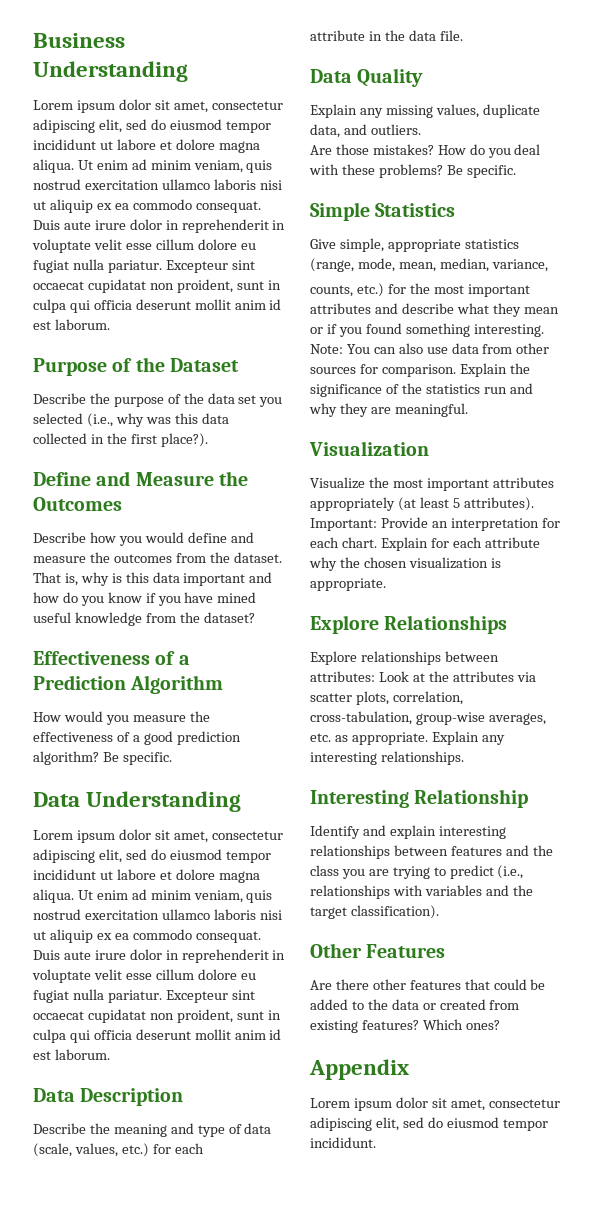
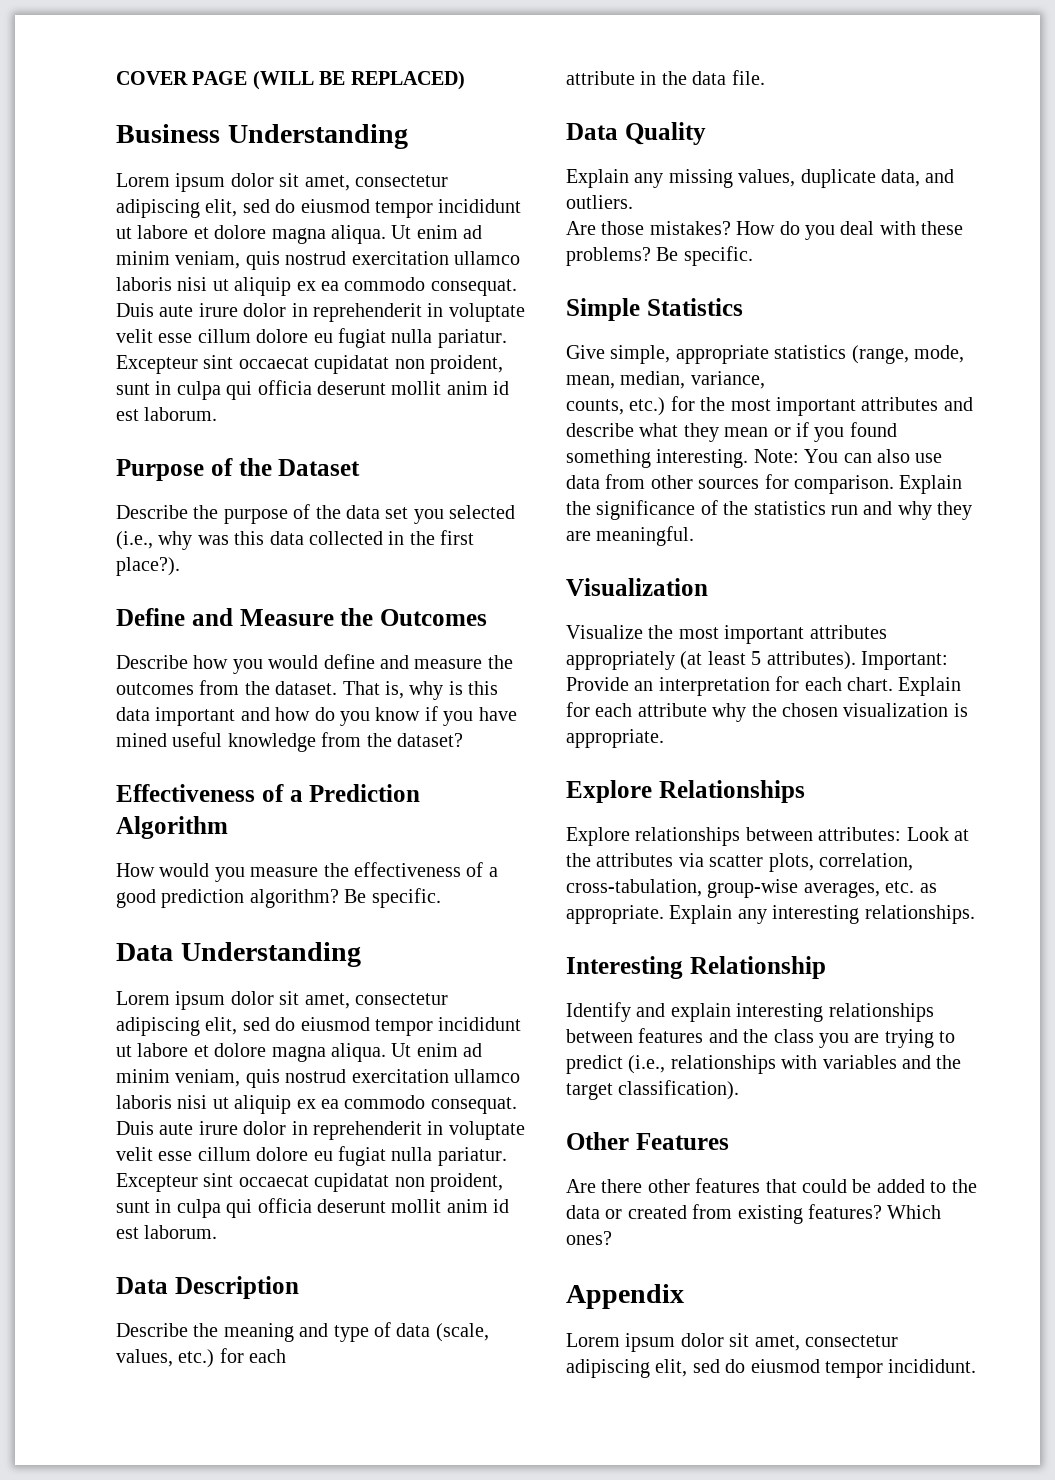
(33, 40) none -> [116,71,465,90] COVER PAGE (WILL BE REPLACED) //

